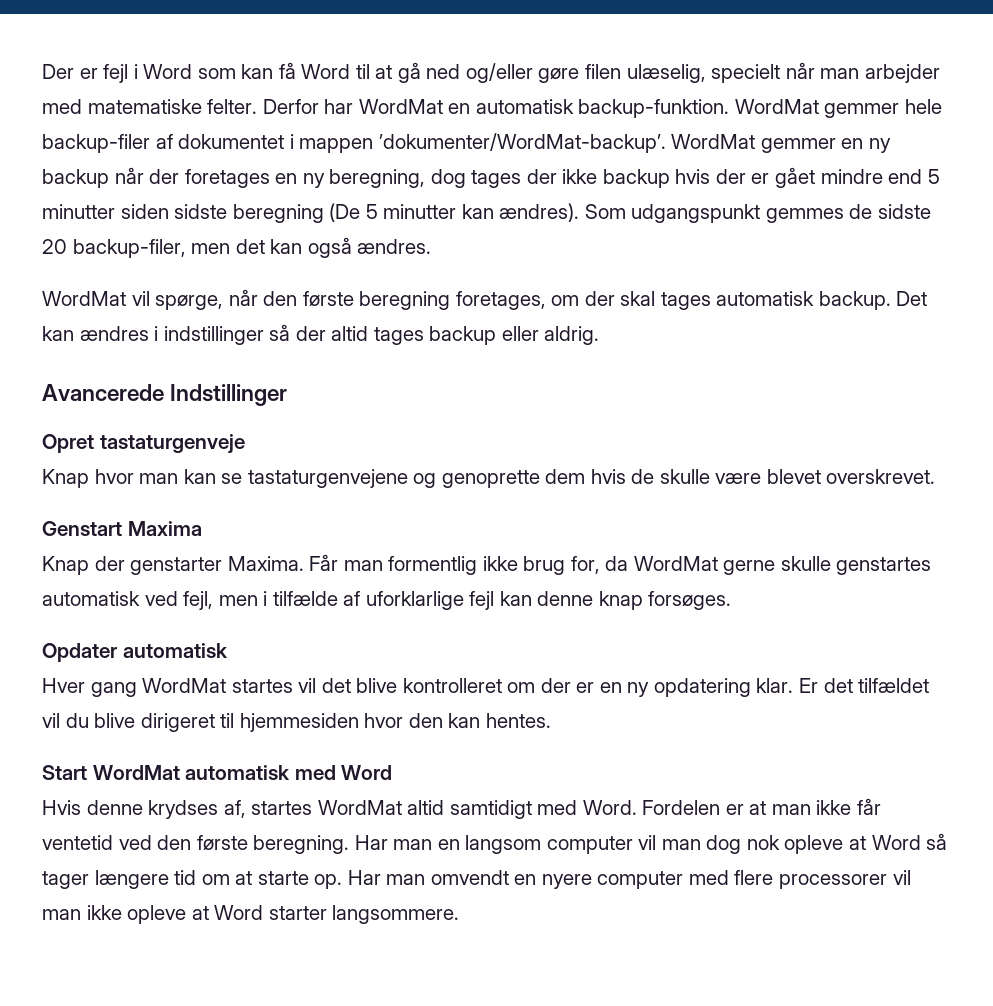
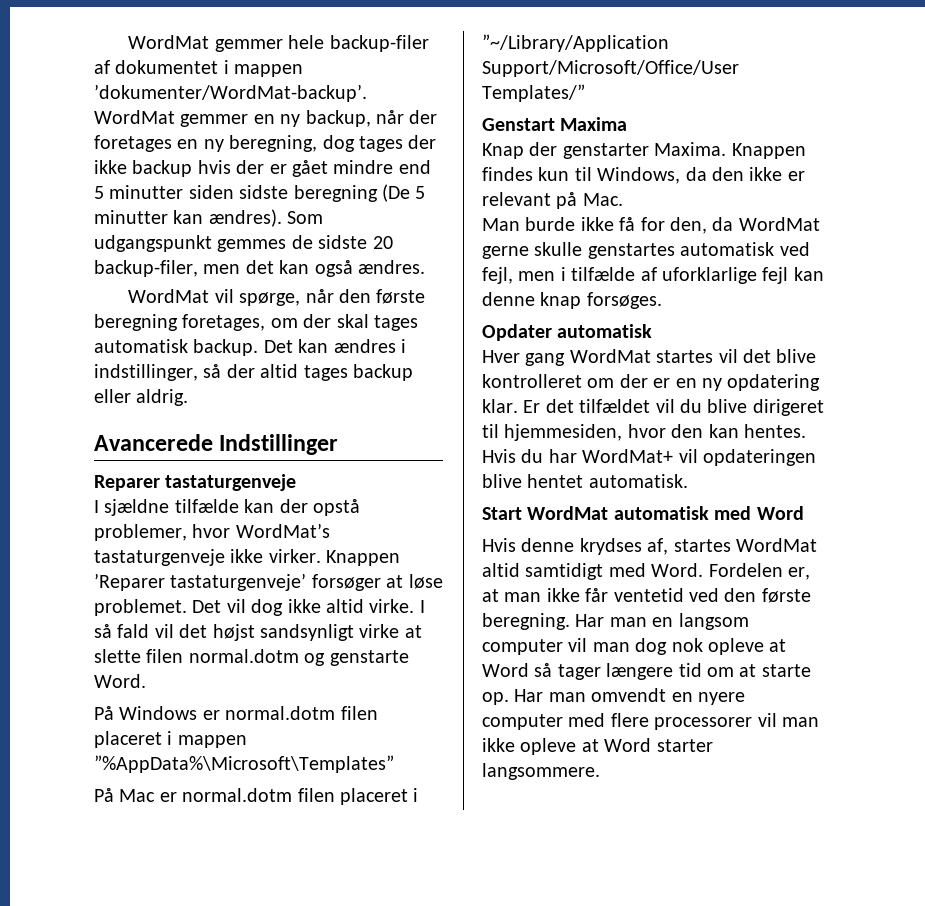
[42,62,940,83] [42,99,730,118] Der er fejl i Word som kan få Word til at gå ned og/eller gøre filen ulæselig, specielt når man arbejder med matematiske felter. Derfor har WordMat en automatisk backup-funktion. -> (128, 42) none
[42,169,109,188] backup -> [305,110,371,127] backup,
[163,326,264,345] indstillinger -> [94,364,198,381] indstillinger,
[42,434,94,453] Opret -> [94,475,160,491] Reparer
[42,469,936,488] Knap hvor man kan se tastaturgenvejene og genoprette dem hvis de skulle være blevet overskrevet. -> [94,499,360,516] [94,523,330,541] [94,549,401,566] [94,573,443,591] [94,599,425,616] [94,624,422,641] [94,649,409,666] [94,674,146,688] [94,706,378,720] [94,731,247,748] [94,755,394,773] [94,788,419,805] [482,34,669,52] [482,60,739,77] [482,84,585,102] I sjældne tilfælde kan der opstå problemer, hvor WordMat’s tastaturgenveje ikke virker. Knappen ’Reparer tastaturgenveje’ forsøger at løse problemet. Det vil dog ikke altid virke. I så fald vil det højst sandsynligt virke at slette filen normal.dotm og genstarte Word. // På Windows er normal.dotm filen placeret i mappen ”%AppData%\Microsoft\Templates” // På Mac er normal.dotm filen placeret i ”~/Library/Application Support/Microsoft/Office/User Templates/”
[309,554,600,575] Får man formentlig ikke brug for, -> [731,143,806,159] [482,167,805,184] [482,192,623,209] [482,217,707,234] Knappen findes kun til Windows, da den ikke er relevant på Mac. // Man burde ikke få for den,
[239,713,359,732] hjemmesiden -> [504,424,623,441] hjemmesiden,
(551, 720) none -> [482,449,816,466] [482,474,688,488] Hvis du har WordMat+ vil opdateringen blive hentet automatisk.
[725,804,744,815] er -> [788,567,810,580] er,

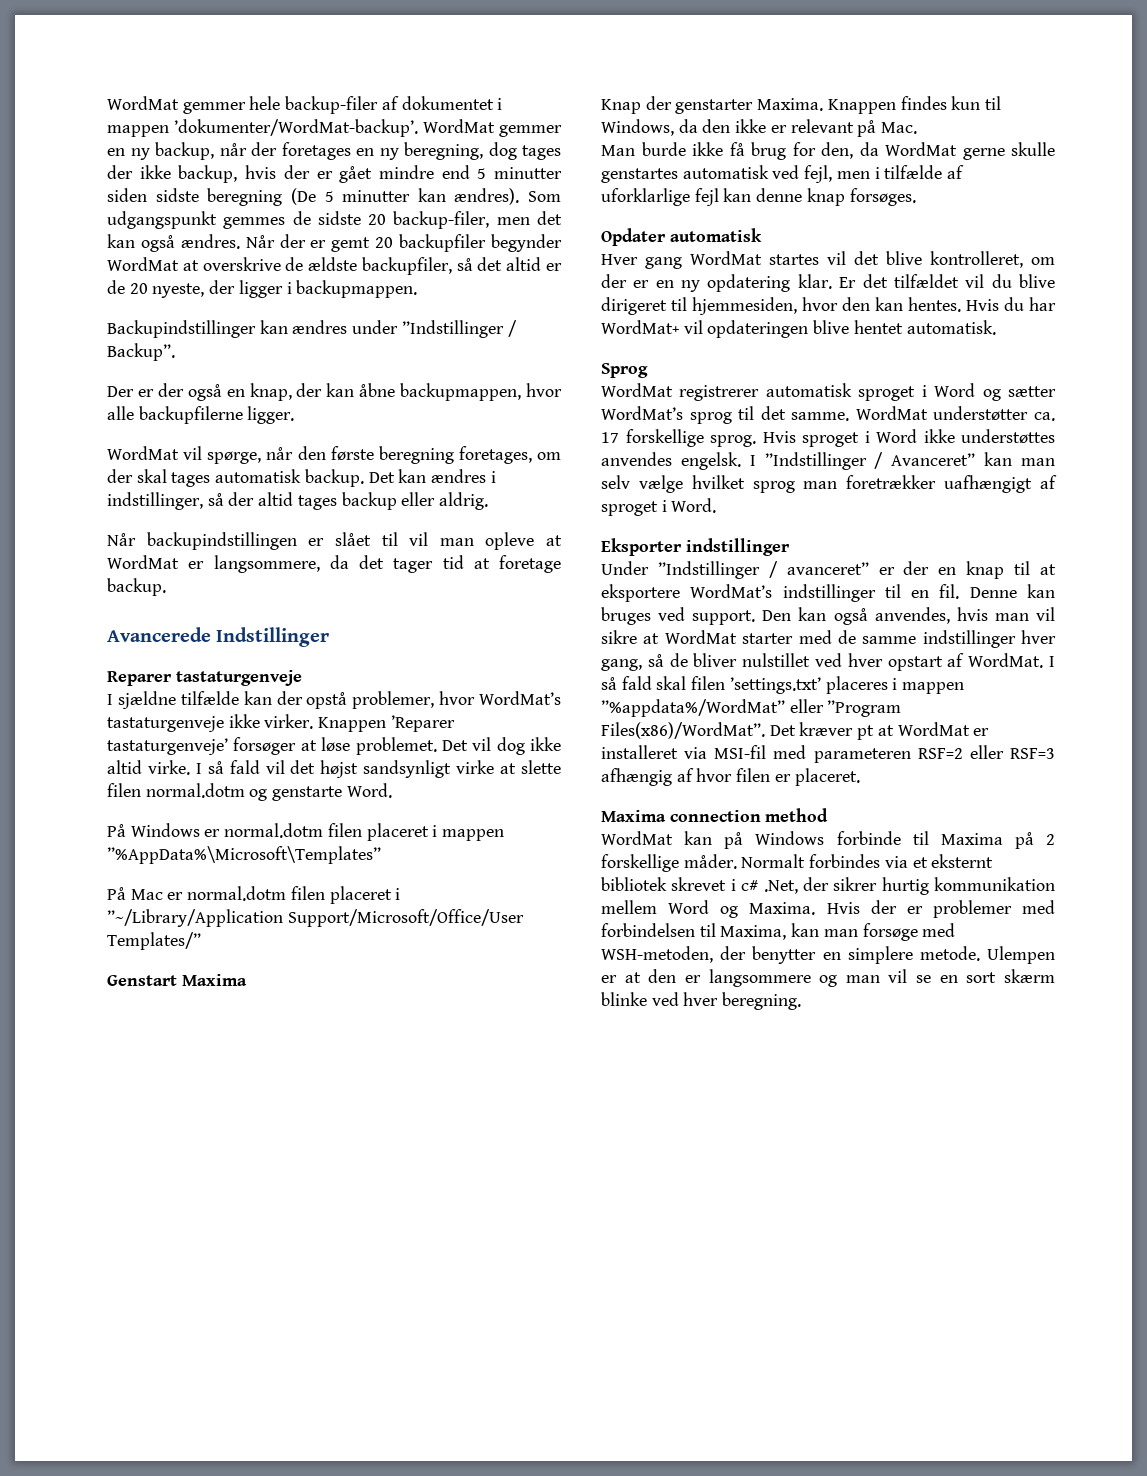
[132,160,193,177] backup -> [178,165,238,183] backup,
(425, 267) none -> [245,234,562,252] [107,257,562,275] [107,280,418,298] [107,320,517,338] [107,343,175,361] [107,383,562,401] [107,406,295,424] Når der er gemt 20 backupfiler begynder WordMat at overskrive de ældste backupfiler, så det altid er de 20 nyeste, der ligger i backupmappen. // Backupindstillinger kan ændres under ”Indstillinger / Backup”. // Der er der også en knap, der kan åbne backupmappen, hvor alle backupfilerne ligger.
(189, 397) none -> [107,532,562,550] [107,555,561,573] [107,578,166,596] // Når backupindstillingen er slået til vil man opleve at WordMat er langsommere, da det tager tid at foretage backup.
(636, 224) none -> [751,142,786,160] brug
[482,374,582,388] kontrolleret -> [930,251,1023,268] kontrolleret,
[482,506,804,520] [482,538,817,555] [482,563,810,580] [482,588,811,603] [482,613,749,630] [482,638,787,655] [482,663,811,680] [482,688,745,705] [482,713,819,730] [482,738,713,755] [482,763,600,780] Start WordMat automatisk med Word // Hvis denne krydses af, startes WordMat altid samtidigt med Word. Fordelen er, at man ikke får ventetid ved den første beregning. Har man en langsom computer vil man dog nok opleve at Word så tager længere tid om at starte op. Har man omvendt en nyere computer med flere processorer vil man ikke opleve at Word starter langsommere. -> [601,363,648,378] [601,383,1056,401] [601,406,1055,424] [601,429,1055,447] [601,452,1055,470] [601,475,1057,493] [601,498,717,516] [601,538,790,556] [601,561,1056,579] [601,584,1055,602] [601,607,1055,625] [601,630,1056,648] [601,653,1055,671] [601,676,965,694] [601,699,902,717] [601,722,990,740] [601,745,1055,763] [601,768,860,786] [601,808,829,822] [601,831,1055,849] [601,854,994,872] [601,877,1055,895] [601,900,1055,918] [601,923,956,941] [601,946,1055,964] [601,969,1055,987] [601,992,802,1010] Sprog // WordMat registrerer automatisk sproget i Word og sætter WordMat’s sprog til det samme. WordMat understøtter ca. 17 forskellige sprog. Hvis sproget i Word ikke understøttes anvendes engelsk. I ”Indstillinger / Avanceret” kan man selv vælge hvilket sprog man foretrækker uafhængigt af sproget i Word. // Eksporter indstillinger // Under ”Indstillinger / avanceret” er der en knap til at eksportere WordMat’s indstillinger til en fil. Denne kan bruges ved support. Den kan også anvendes, hvis man vil sikre at WordMat starter med de samme indstillinger hver gang, så de bliver nulstillet ved hver opstart af WordMat. I så fald skal filen ’settings.txt’ placeres i mappen ”%appdata%/WordMat” eller ”Program Files(x86)/WordMat”. Det kræver pt at WordMat er installeret via MSI-fil med parameteren RSF=2 eller RSF=3 afhængig af hvor filen er placeret. // Maxima connection method // WordMat kan på Windows forbinde til Maxima på 2 forskellige måder. Normalt forbindes via et eksternt bibliotek skrevet i c# .Net, der sikrer hurtig kommunikation mellem Word og Maxima. Hvis der er problemer med forbindelsen til Maxima, kan man forsøge med WSH-metoden, der benytter en simplere metode. Ulempen er at den er langsommere og man vil se en sort skærm blinke ved hver beregning.

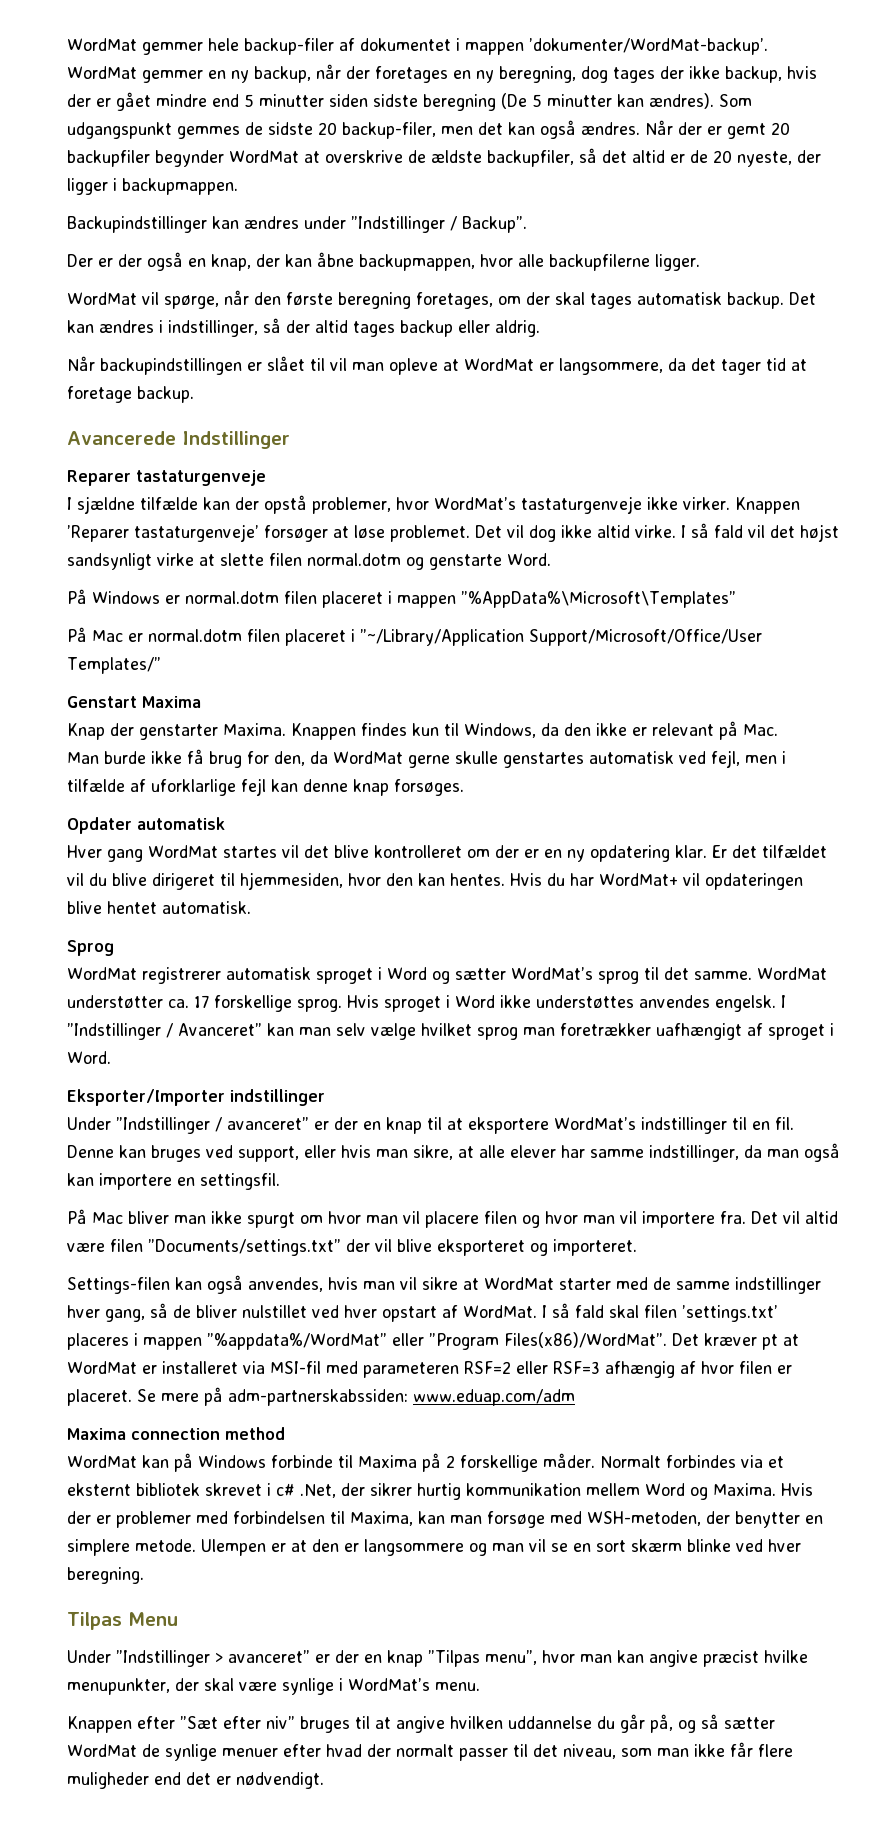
[930,251,1023,268] kontrolleret, -> [374,845,462,858] kontrolleret
[601,538,682,556] Eksporter -> [67,1089,225,1106] Eksporter/Importer
[692,610,792,625] support. Den -> [238,1143,840,1162] [67,1173,280,1190] [67,1209,838,1228] [67,1239,637,1256] [67,1277,170,1294] support, eller hvis man sikre, at alle elever har samme indstillinger, da man også kan importere en settingsfil. // På Mac bliver man ikke spurgt om hvor man vil placere filen og hvor man vil importere fra. Det vil altid være filen ”Documents/settings.txt” der vil blive eksporteret og importeret. // Settings-filen
(860, 777) none -> [137,1387,575,1406] Se mere på adm-partnerskabssiden: www.eduap.com/adm
(802, 1001) none -> [67,1612,178,1630] [67,1650,808,1667] [67,1678,480,1695] [67,1714,775,1733] [67,1742,793,1761] [67,1772,324,1789] // Tilpas Menu // Under ”Indstillinger > avanceret” er der en knap ”Tilpas menu”, hvor man kan angive præcist hvilke menupunkter, der skal være synlige i WordMat’s menu. // Knappen efter ”Sæt efter niv” bruges til at angive hvilken uddannelse du går på, og så sætter WordMat de synlige menuer efter hvad der normalt passer til det niveau, som man ikke får flere muligheder end det er nødvendigt.

